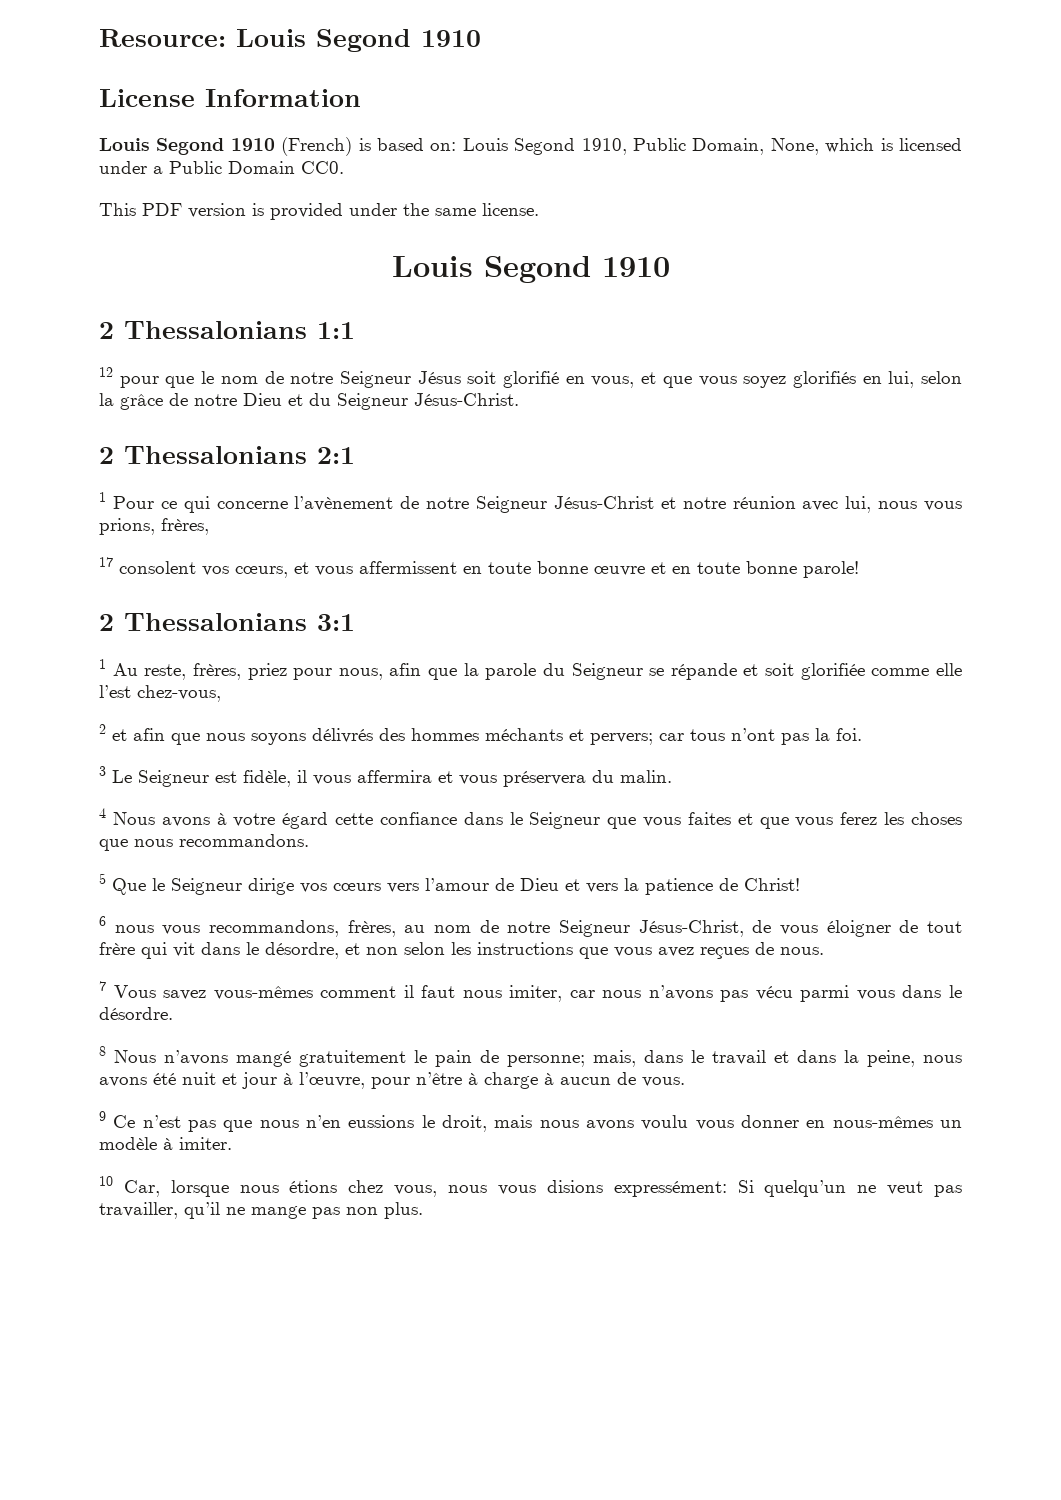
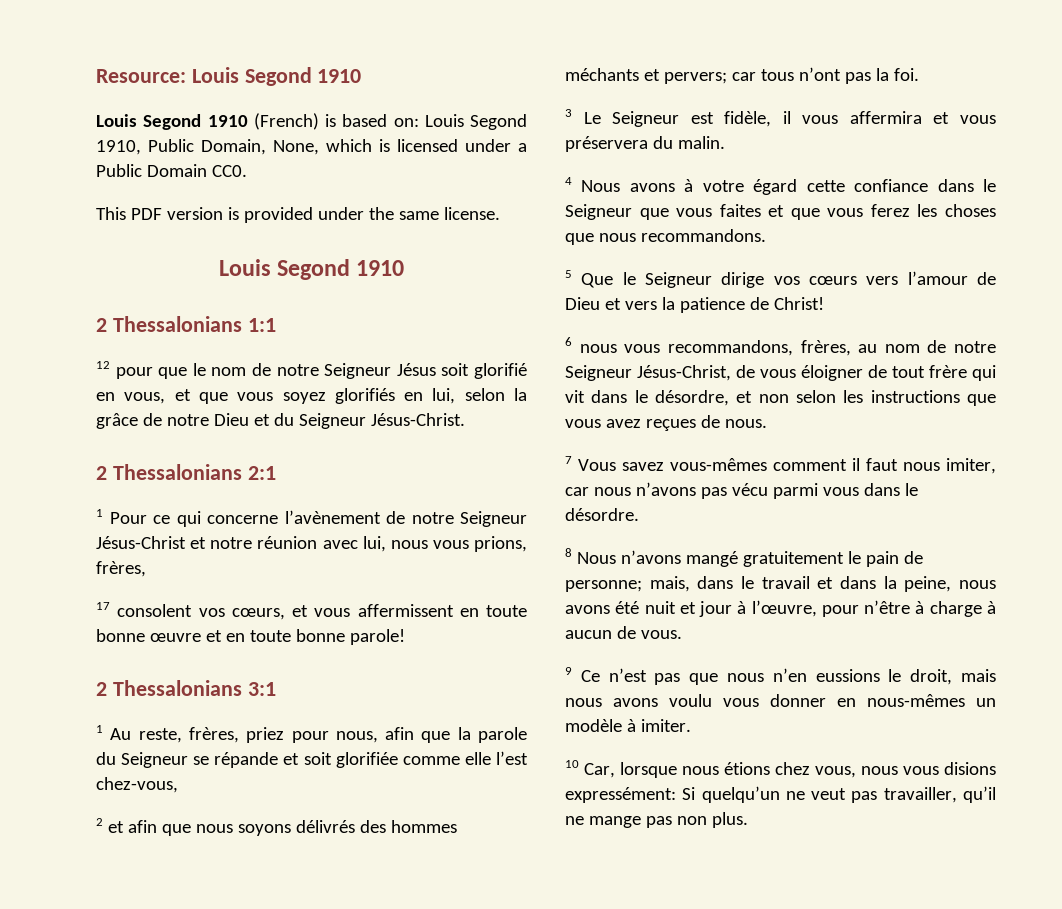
[99,89,361,107] // License Information -> (362, 76) none

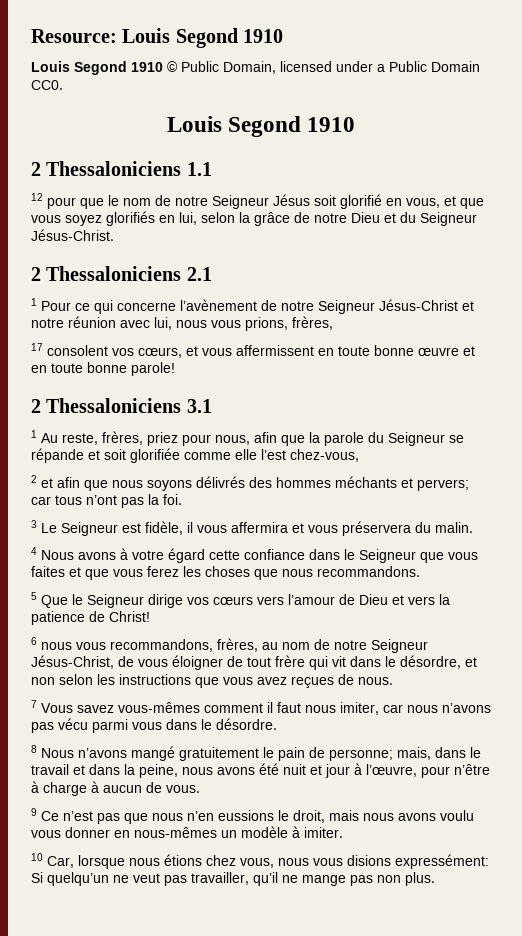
[253,113,527,130] [96,139,390,155] (French) is based on: Louis Segond 1910, Public Domain, None, which is -> [167,61,276,74] © Public Domain,
[96,207,500,223] // This PDF version is provided under the same license. -> (63, 85) none
[112,316,276,332] Thessalonians 1:1 -> [46,161,212,176] Thessaloniciens 1.1
[112,464,276,480] Thessalonians 2:1 -> [46,266,212,281] Thessaloniciens 2.1
[112,680,276,696] Thessalonians 3:1 -> [46,398,212,413] Thessaloniciens 3.1

